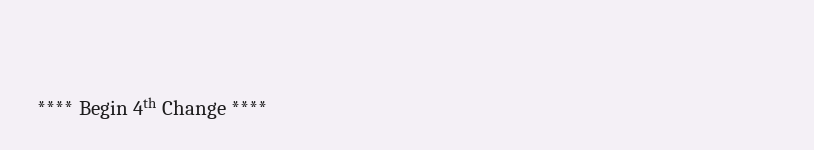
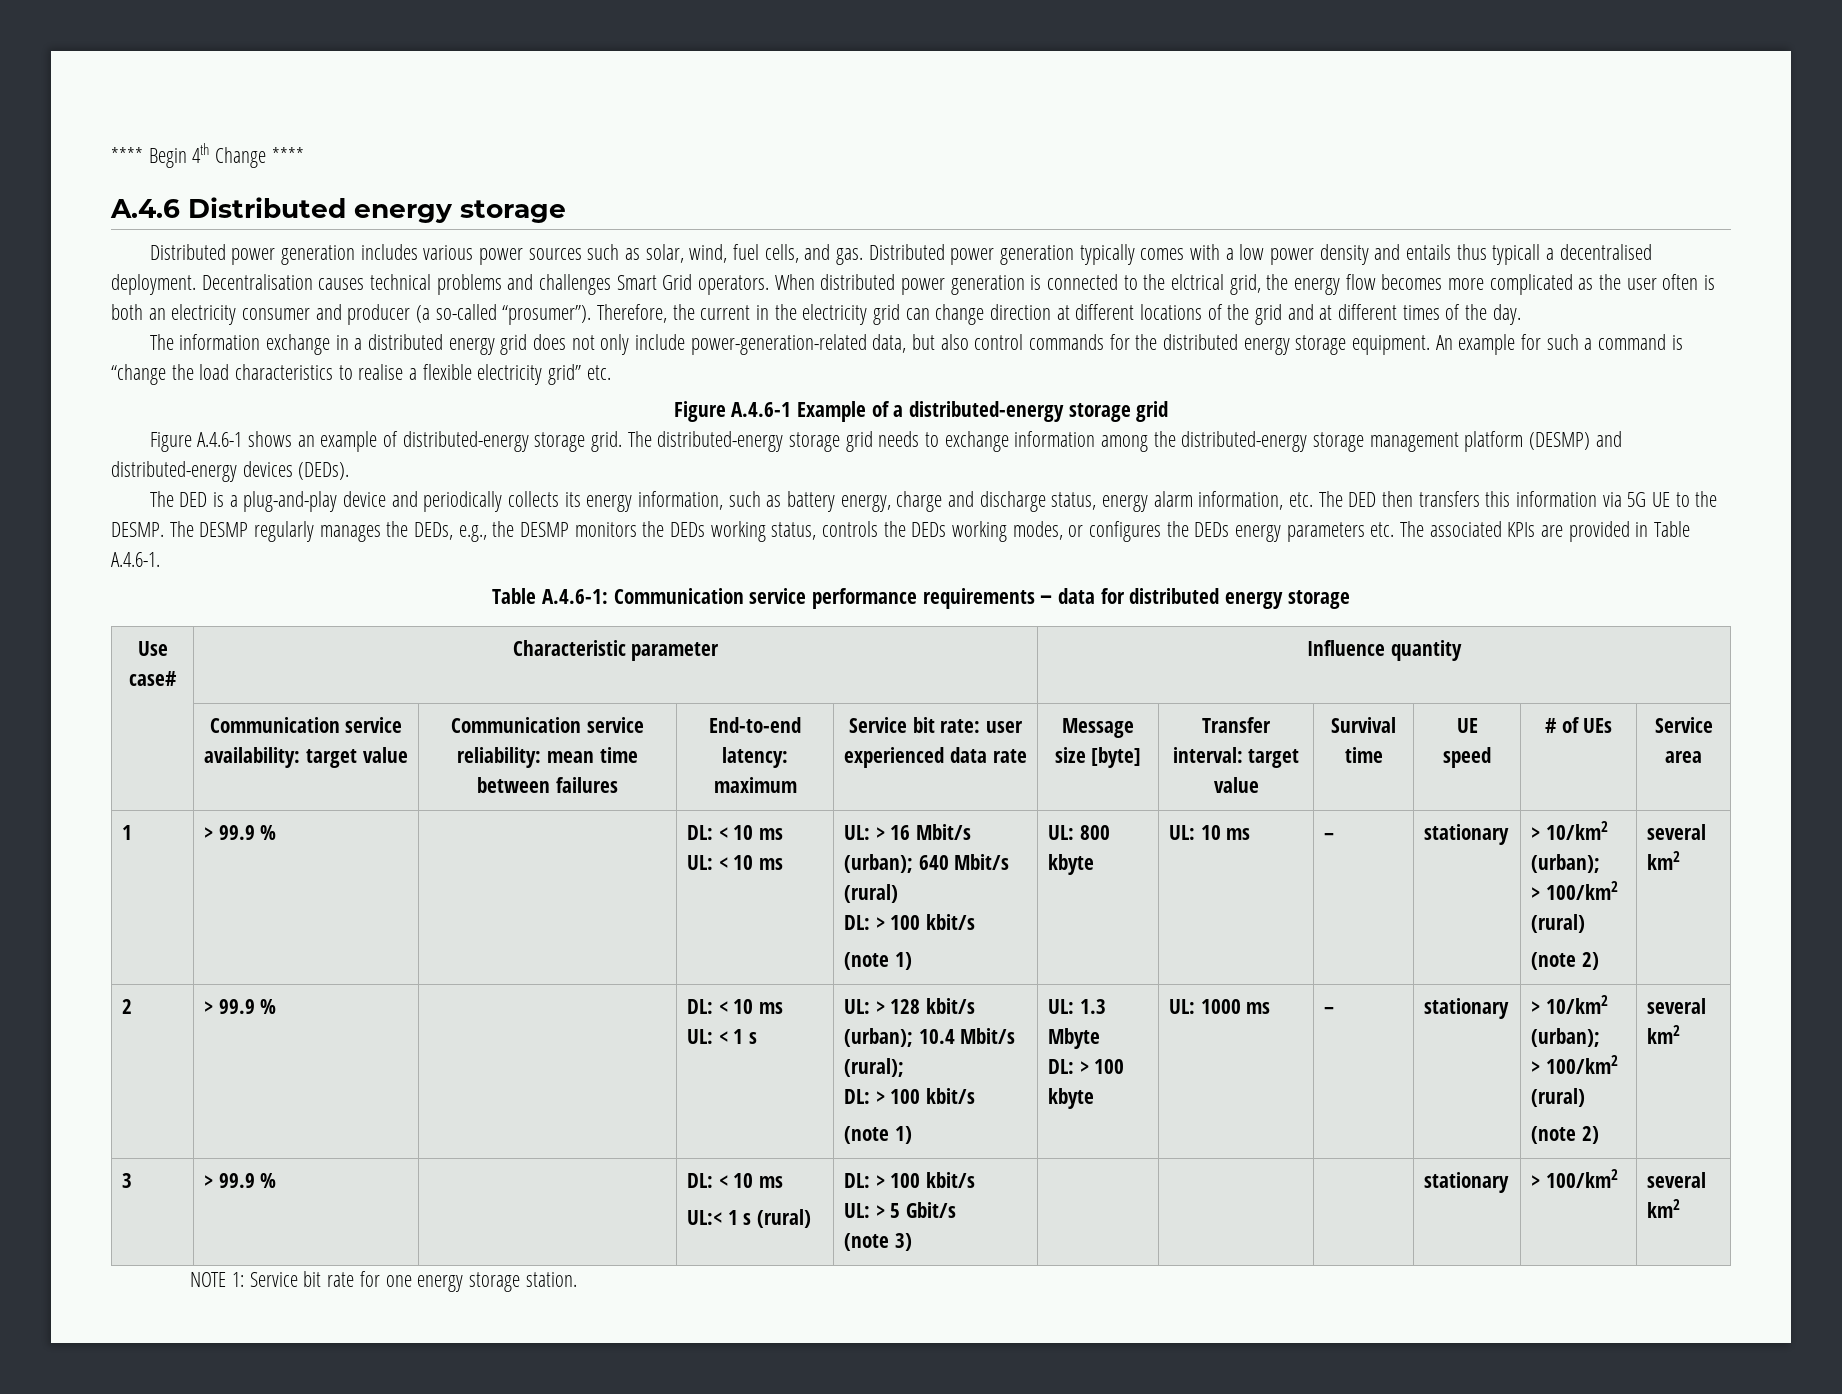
(268, 108) none -> [110,197,566,223] [149,244,1652,265] [111,274,1716,295] [111,304,1521,325] [149,334,1683,355] [111,364,611,385] [673,401,1169,422] [149,431,1622,452] [111,461,350,482] [149,491,1718,512] [111,521,1691,542] [111,552,160,567] [492,588,1350,609] [137,641,168,656] [129,671,177,686] [512,640,720,661] [1307,640,1462,661] [209,717,403,733] [204,747,408,768] [451,717,644,733] [457,747,638,768] [477,777,618,793] [709,717,801,733] [722,747,788,768] [713,777,797,793] [848,717,1024,733] [844,747,1027,768] [1062,718,1134,738] [1054,747,1142,768] [1202,717,1271,733] [1172,747,1300,768] [1213,777,1259,793] [1331,717,1396,733] [1344,747,1383,763] [1456,718,1478,733] [1443,747,1491,768] [1544,717,1613,733] [1654,717,1713,733] [1665,751,1702,763] [121,825,132,840] [203,825,277,840] [686,825,783,840] [686,855,783,870] [843,824,971,840] [843,854,1010,873] [843,884,898,903] [843,914,975,930] [843,952,912,970] [1047,825,1110,840] [1047,854,1094,875] [1168,825,1251,840] [1323,833,1334,840] [1423,824,1509,845] [1530,821,1608,840] [1530,854,1600,873] [1530,881,1618,900] [1530,914,1585,933] [1530,952,1599,970] [1646,824,1706,840] [1646,851,1680,870] [121,999,132,1014] [203,999,277,1014] [686,999,783,1014] [686,1029,757,1044] [843,998,975,1014] [843,1028,1016,1047] [843,1058,904,1077] [843,1088,975,1104] [843,1126,912,1144] [1047,999,1106,1014] [1047,1028,1100,1049] [1047,1059,1125,1074] [1047,1088,1094,1109] [1168,999,1271,1014] [1323,1007,1334,1014] [1423,998,1509,1019] [1530,995,1608,1014] [1530,1028,1600,1047] [1530,1055,1618,1074] [1530,1088,1585,1107] [1530,1126,1599,1144] [1646,998,1706,1014] [1646,1025,1680,1044] [121,1173,132,1188] [203,1173,277,1188] [686,1173,783,1188] [686,1209,811,1228] [843,1172,975,1188] [843,1202,956,1218] [843,1233,912,1251] [1423,1172,1509,1193] [1530,1169,1618,1188] [1646,1172,1706,1188] [1646,1199,1680,1218] [189,1271,577,1292] // A.4.6 Distributed energy storage // Distributed power generation includes various power sources such as solar, wind, fuel cells, and gas. Distributed power generation typically comes with a low power density and entails thus typicall a decentralised deployment. Decentralisation causes technical problems and challenges Smart Grid operators. When distributed power generation is connected to the elctrical grid, the energy flow becomes more complicated as the user often is both an electricity consumer and producer (a so-called “prosumer”). Therefore, the current in the electricity grid can change direction at different locations of the grid and at different times of the day. // The information exchange in a distributed energy grid does not only include power-generation-related data, but also control commands for the distributed energy storage equipment. An example for such a command is “change the load characteristics to realise a flexible electricity grid” etc. // Figure A.4.6-1 Example of a distributed-energy storage grid // Figure A.4.6-1 shows an example of distributed-energy storage grid. The distributed-energy storage grid needs to exchange information among the distributed-energy storage management platform (DESMP) and distributed-energy devices (DEDs). // The DED is a plug-and-play device and periodically collects its energy information, such as battery energy, charge and discharge status, energy alarm information, etc. The DED then transfers this information via 5G UE to the DESMP. The DESMP regularly manages the DEDs, e.g., the DESMP monitors the DEDs working status, controls the DEDs working modes, or configures the DEDs energy parameters etc. The associated KPIs are provided in Table A.4.6-1. // Table A.4.6-1: Communication service performance requirements ‒ data for distributed energy storage // Use case# | Characteristic parameter | Influence quantity // | Communication service availability: target value | Communication service reliability: mean time between failures | End-to-end latency: maximum | Service bit rate: user experienced data rate | Message size [byte] | Transfer interval: target value | Survival time | UE // speed | # of UEs | Service area // 1 | > 99.9 % | | DL: < 10 ms // UL: < 10 ms | UL: > 16 Mbit/s (urban); 640 Mbit/s (rural) // DL: > 100 kbit/s // (note 1) | UL: 800 kbyte | UL: 10 ms | – | stationary | > 10/km2 (urban); // > 100/km2 (rural) // (note 2) | several km2 // 2 | > 99.9 % | | DL: < 10 ms // UL: < 1 s | UL: > 128 kbit/s (urban); 10.4 Mbit/s (rural); // DL: > 100 kbit/s // (note 1) | UL: 1.3 Mbyte // DL: > 100 kbyte | UL: 1000 ms | – | stationary | > 10/km2 (urban); // > 100/km2 (rural) // (note 2) | several km2 // 3 | > 99.9 % | | DL: < 10 ms // UL:< 1 s (rural) | DL: > 100 kbit/s // UL: > 5 Gbit/s // (note 3) | | | | stationary | > 100/km2 | several km2 // NOTE 1: Service bit rate for one energy storage station.

